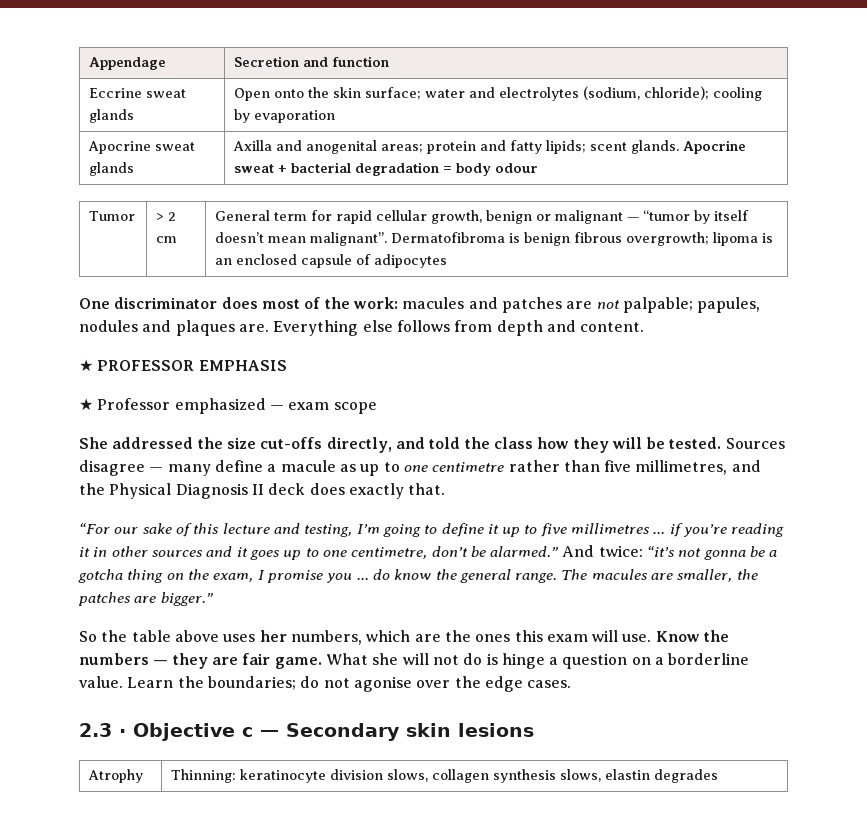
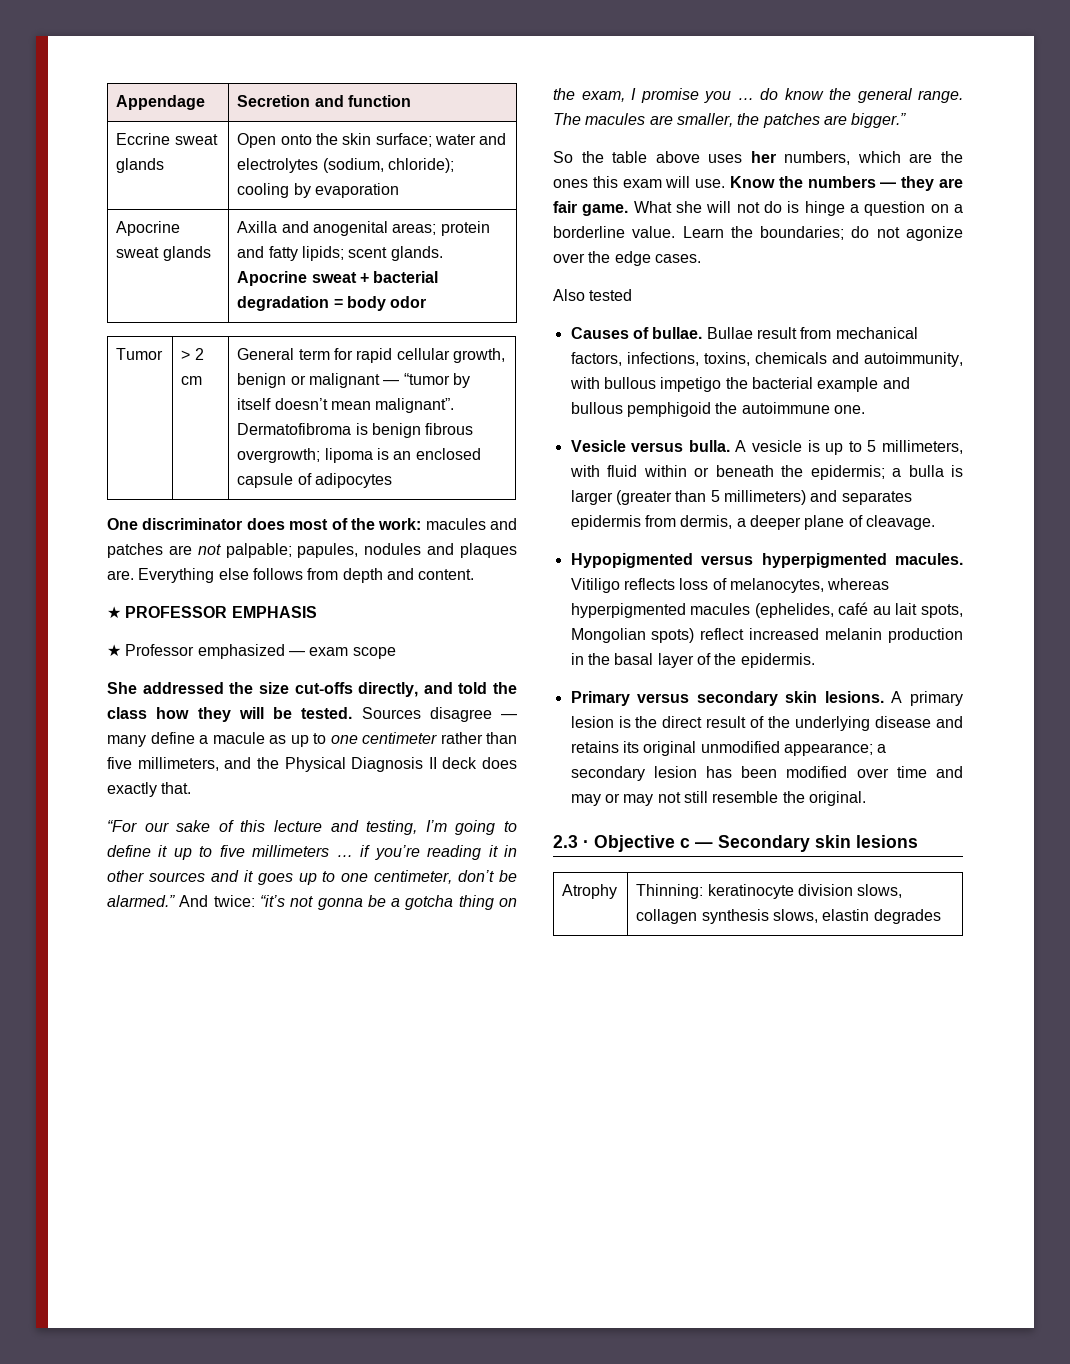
[495,163,539,173] odour -> [390,296,427,308] odor
[432,462,505,472] centimetre -> [362,732,437,744] centimeter
[635,460,728,475] millimetres, -> [137,757,219,771] millimeters,
[571,523,651,534] millimetres -> [252,845,330,857] millimeters
[351,547,428,559] centimetre, -> [374,870,453,884] centimeter,
[353,676,412,692] agonise -> [906,226,963,241] agonize
(572, 684) none -> [553,289,633,301] [570,327,918,339] [570,352,963,367] [569,377,910,392] [570,402,865,417] [570,440,963,455] [569,465,963,480] [570,490,912,505] [570,515,935,530] [570,553,963,568] [570,578,890,593] [570,602,963,618] [570,628,963,643] [570,653,815,668] [570,691,963,706] [570,716,963,731] [570,741,887,756] [570,766,963,781] [570,791,866,806] // Also tested // Causes of bullae. Bullae result from mechanical factors, infections, toxins, chemicals and autoimmunity, with bullous impetigo the bacterial example and bullous pemphigoid the autoimmune one. // Vesicle versus bulla. A vesicle is up to 5 millimeters, with fluid within or beneath the epidermis; a bulla is larger (greater than 5 millimeters) and separates epidermis from dermis, a deeper plane of cleavage. // Hypopigmented versus hyperpigmented macules. Vitiligo reflects loss of melanocytes, whereas hyperpigmented macules (ephelides, café au lait spots, Mongolian spots) reflect increased melanin production in the basal layer of the epidermis. // Primary versus secondary skin lesions. A primary lesion is the direct result of the underlying disease and retains its original unmodified appearance; a secondary lesion has been modified over time and may or may not still resemble the original.

